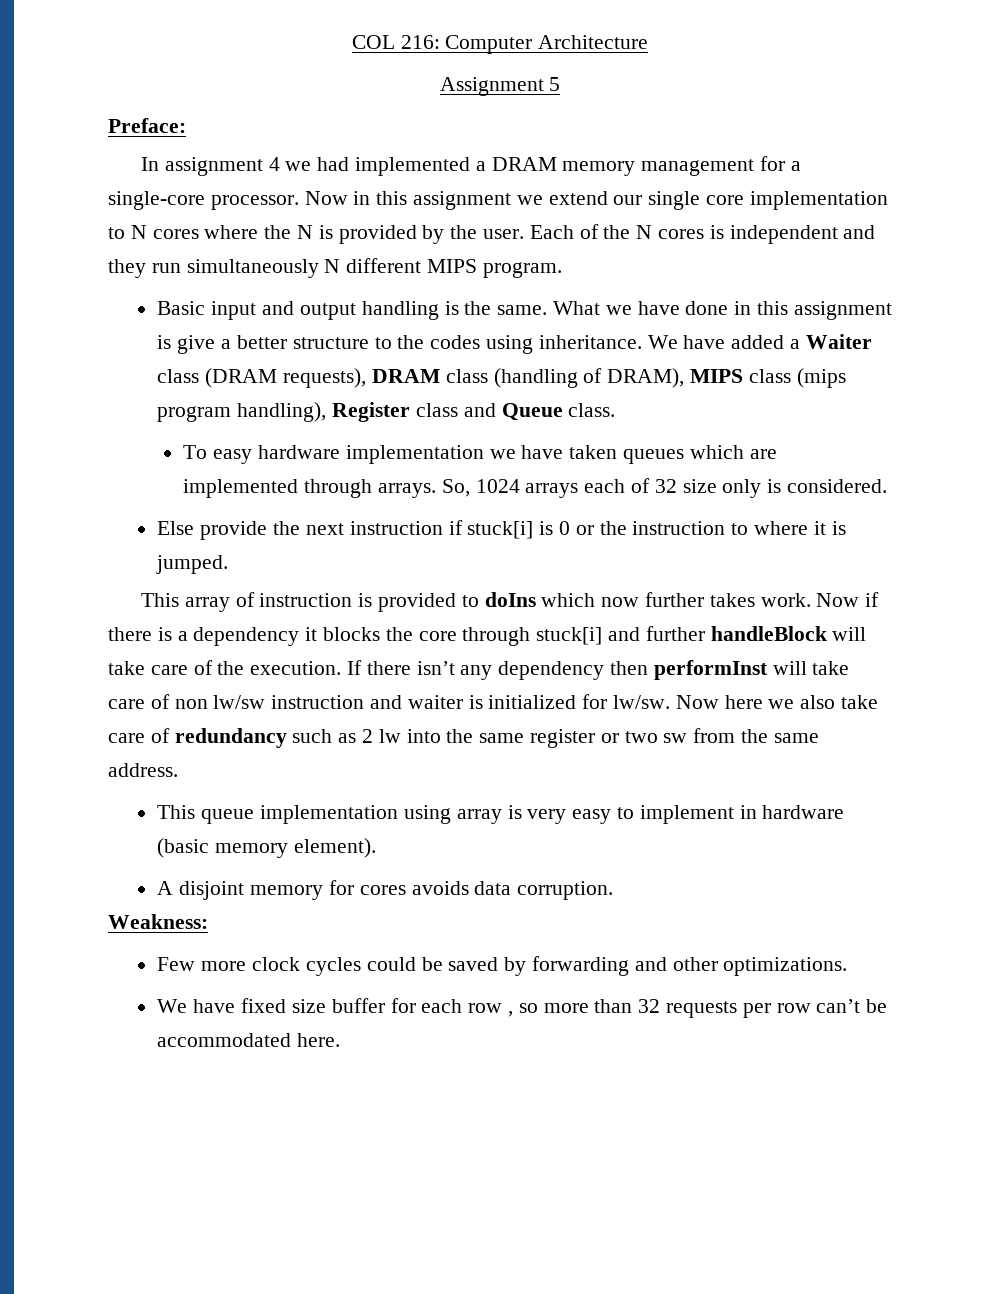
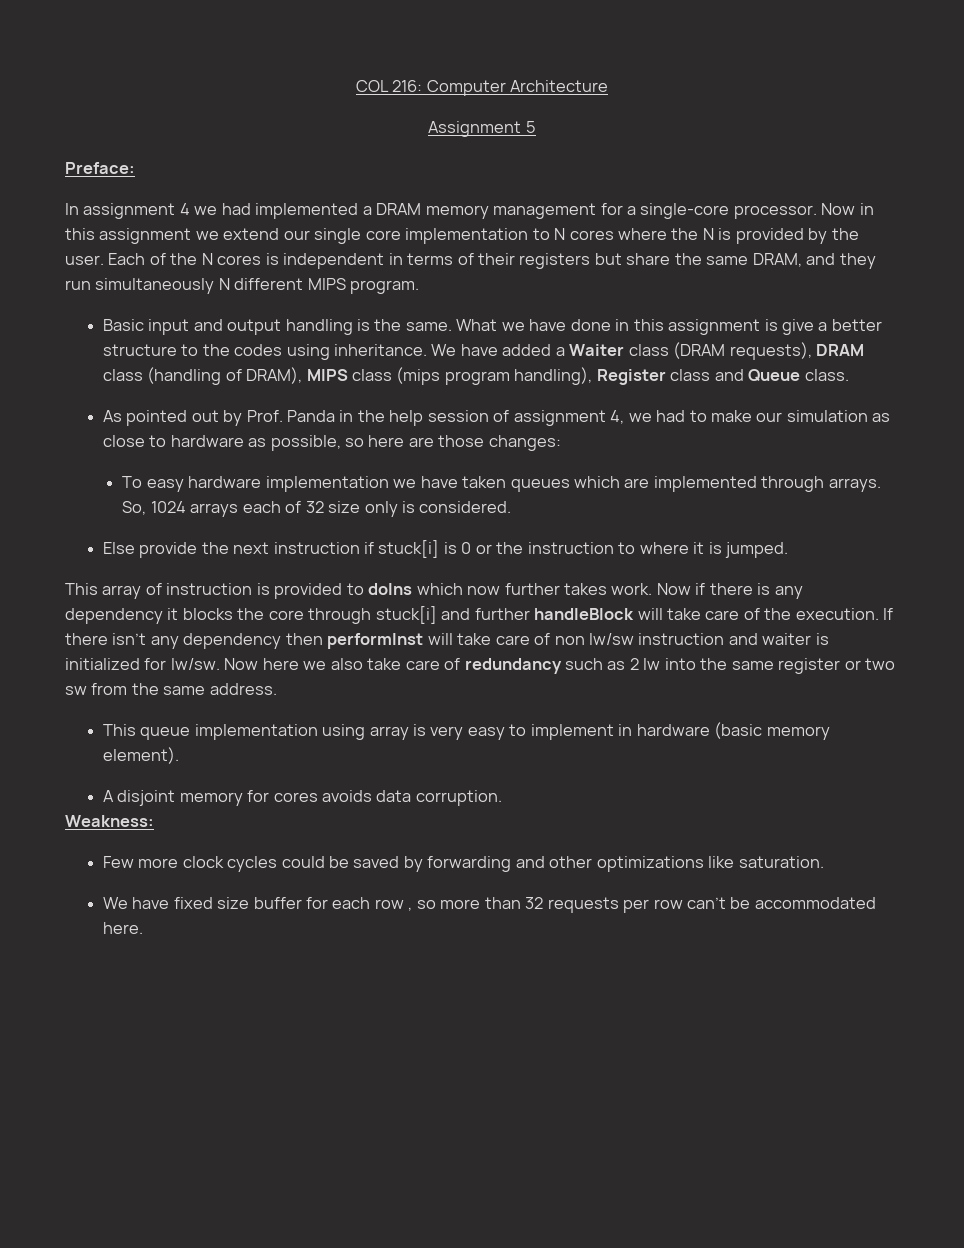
(838, 234) none -> [388,253,802,269] in terms of their registers but share the same DRAM,
(616, 410) none -> [102,410,891,426] [102,435,561,451] // As pointed out by Prof. Panda in the help session of assignment 4, we had to make our simulation as close to hardware as possible, so here are those changes:
[177,631,188,641] a -> [774,586,803,599] any
[723,957,848,976] optimizations. -> [596,856,824,872] optimizations like saturation.

